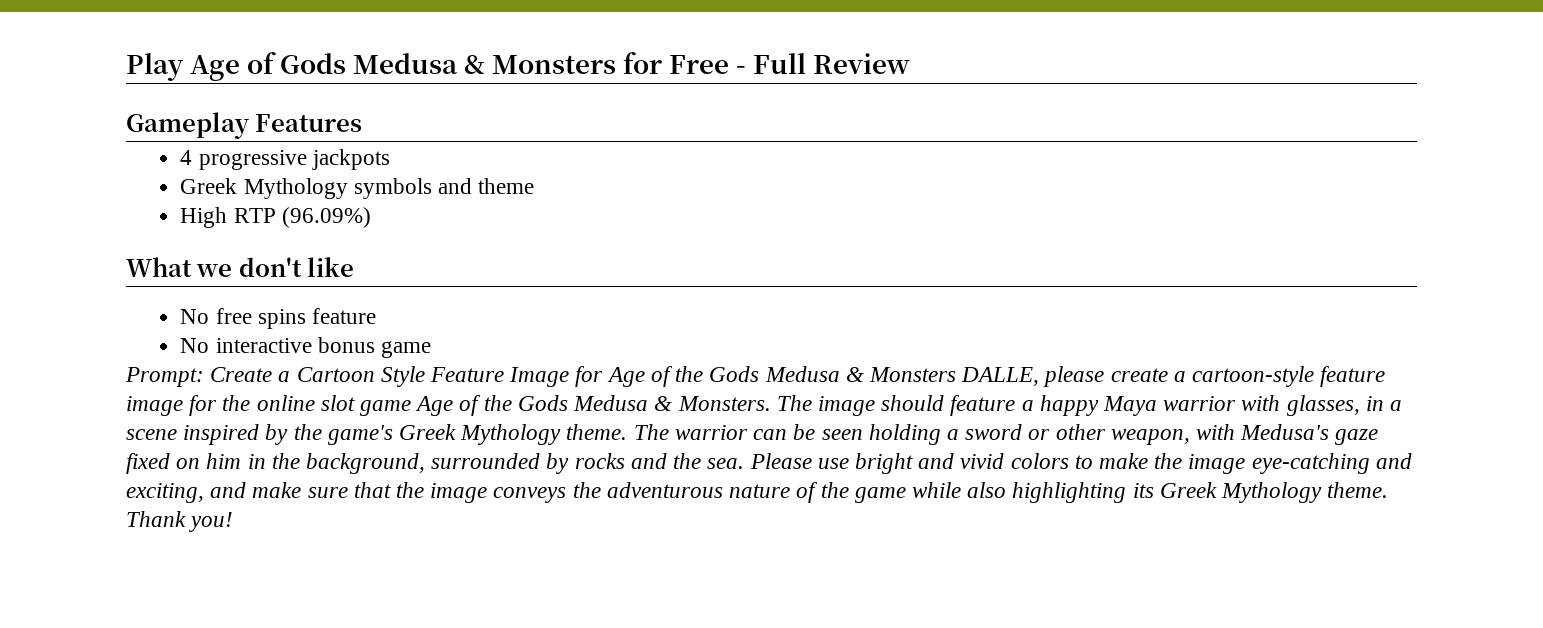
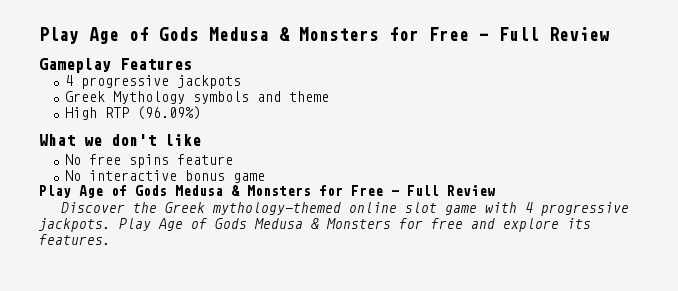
[125,366,1386,387] [126,395,1403,416] [126,424,1379,445] [126,453,1412,474] [126,482,1389,503] [126,511,234,532] Prompt: Create a Cartoon Style Feature Image for Age of the Gods Medusa & Monsters DALLE, please create a cartoon-style feature image for the online slot game Age of the Gods Medusa & Monsters. The image should feature a happy Maya warrior with glasses, in a scene inspired by the game's Greek Mythology theme. The warrior can be seen holding a sword or other weapon, with Medusa's gaze fixed on him in the background, surrounded by rocks and the sea. Please use bright and vivid colors to make the image eye-catching and exciting, and make sure that the image conveys the adventurous nature of the game while also highlighting its Greek Mythology theme. Thank you! -> [39,185,495,198] [61,202,630,216] [38,218,591,232] [39,234,111,245] Play Age of Gods Medusa & Monsters for Free - Full Review // Discover the Greek mythology-themed online slot game with 4 progressive jackpots. Play Age of Gods Medusa & Monsters for free and explore its features.

